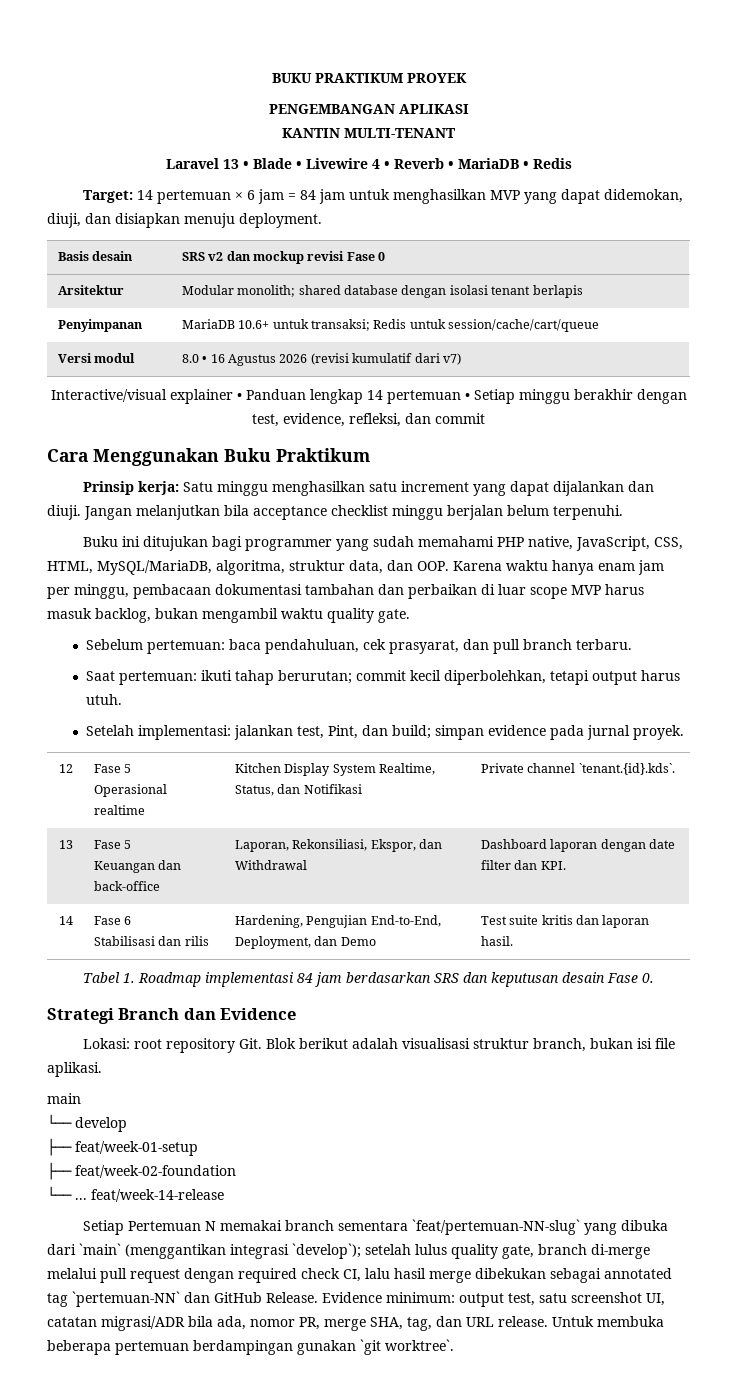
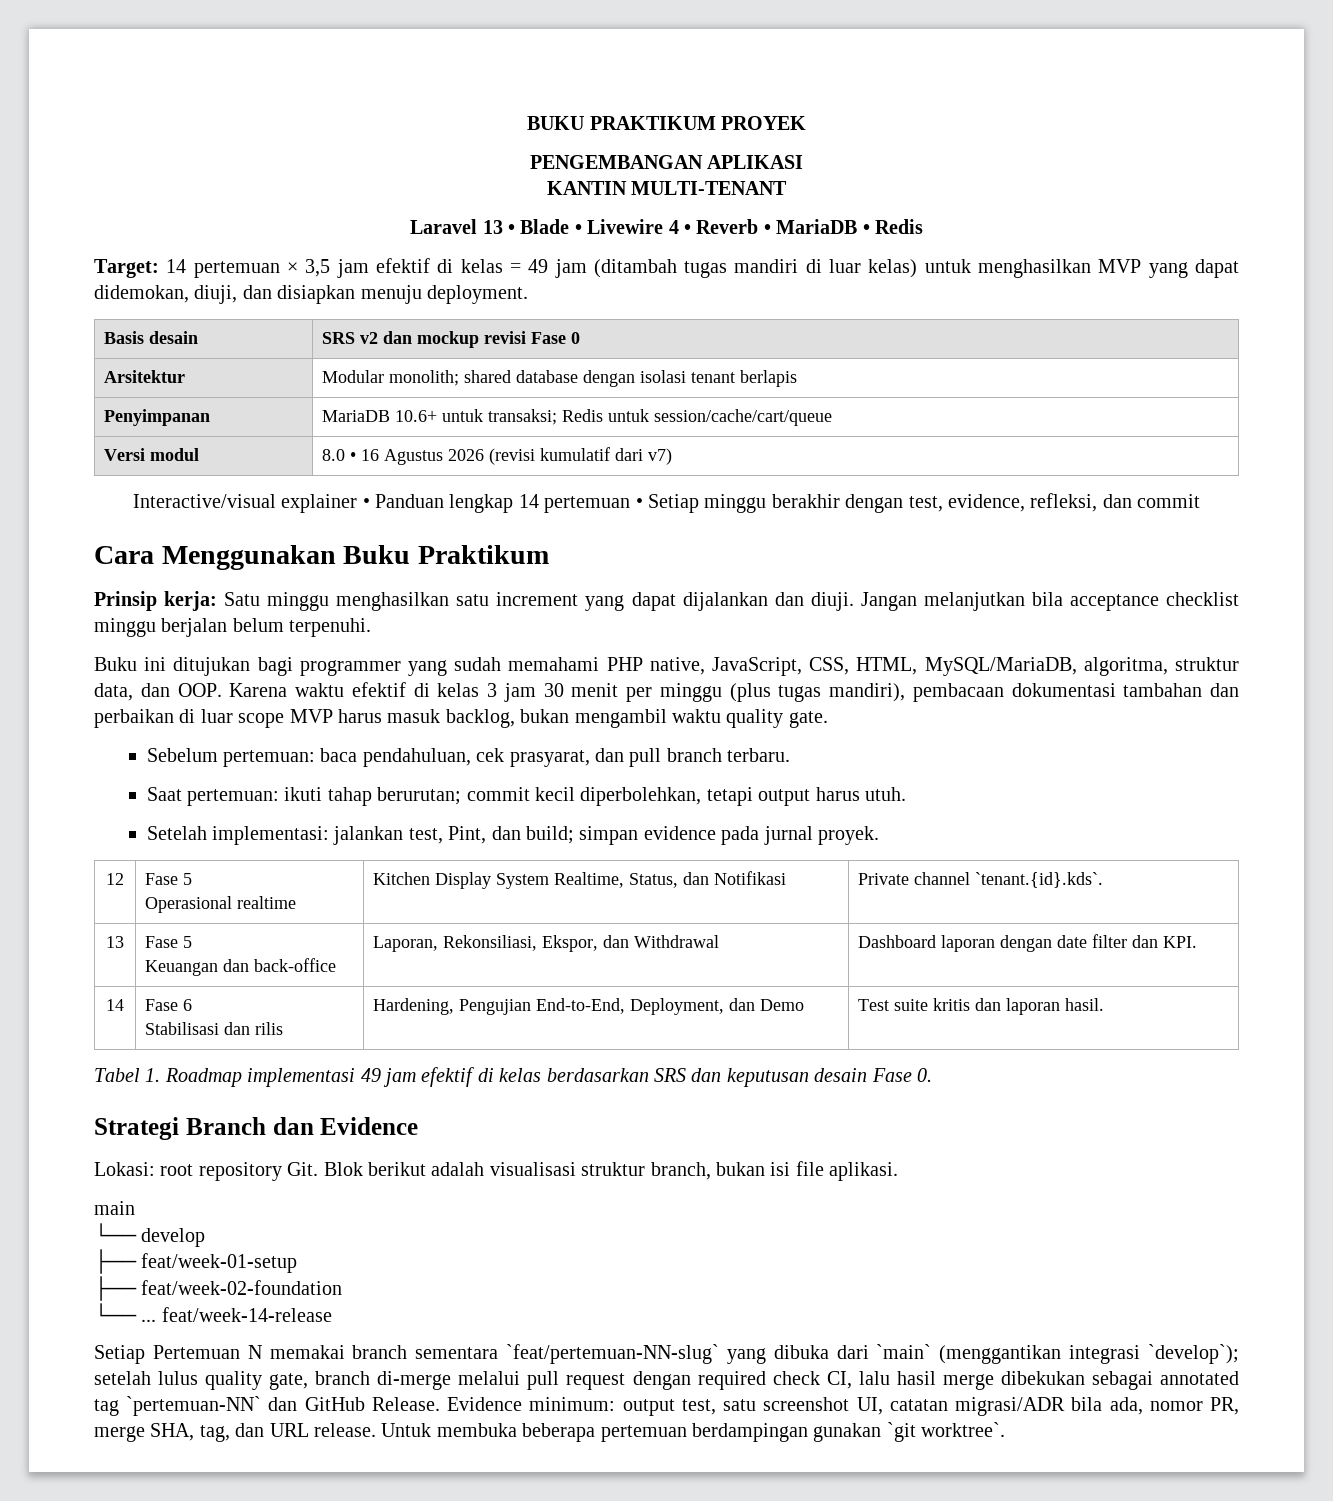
[246,189,345,204] 6 jam = 84 jam -> [305,258,918,278] 3,5 jam efektif di kelas = 49 jam (ditambah tugas mandiri di luar kelas)
[552,560,664,575] [47,584,129,599] hanya enam jam per minggu, -> [351,682,905,702] efektif di kelas 3 jam 30 menit per minggu (plus tugas mandiri),
[296,972,342,987] 84 jam -> [360,1067,542,1087] 49 jam efektif di kelas

